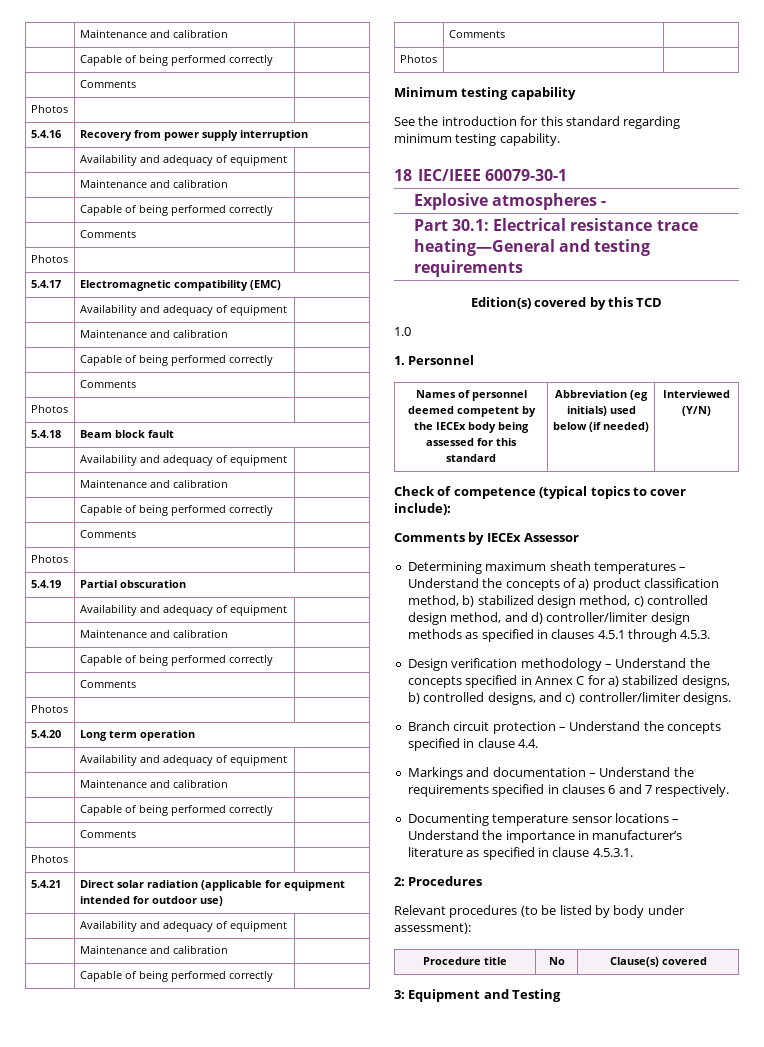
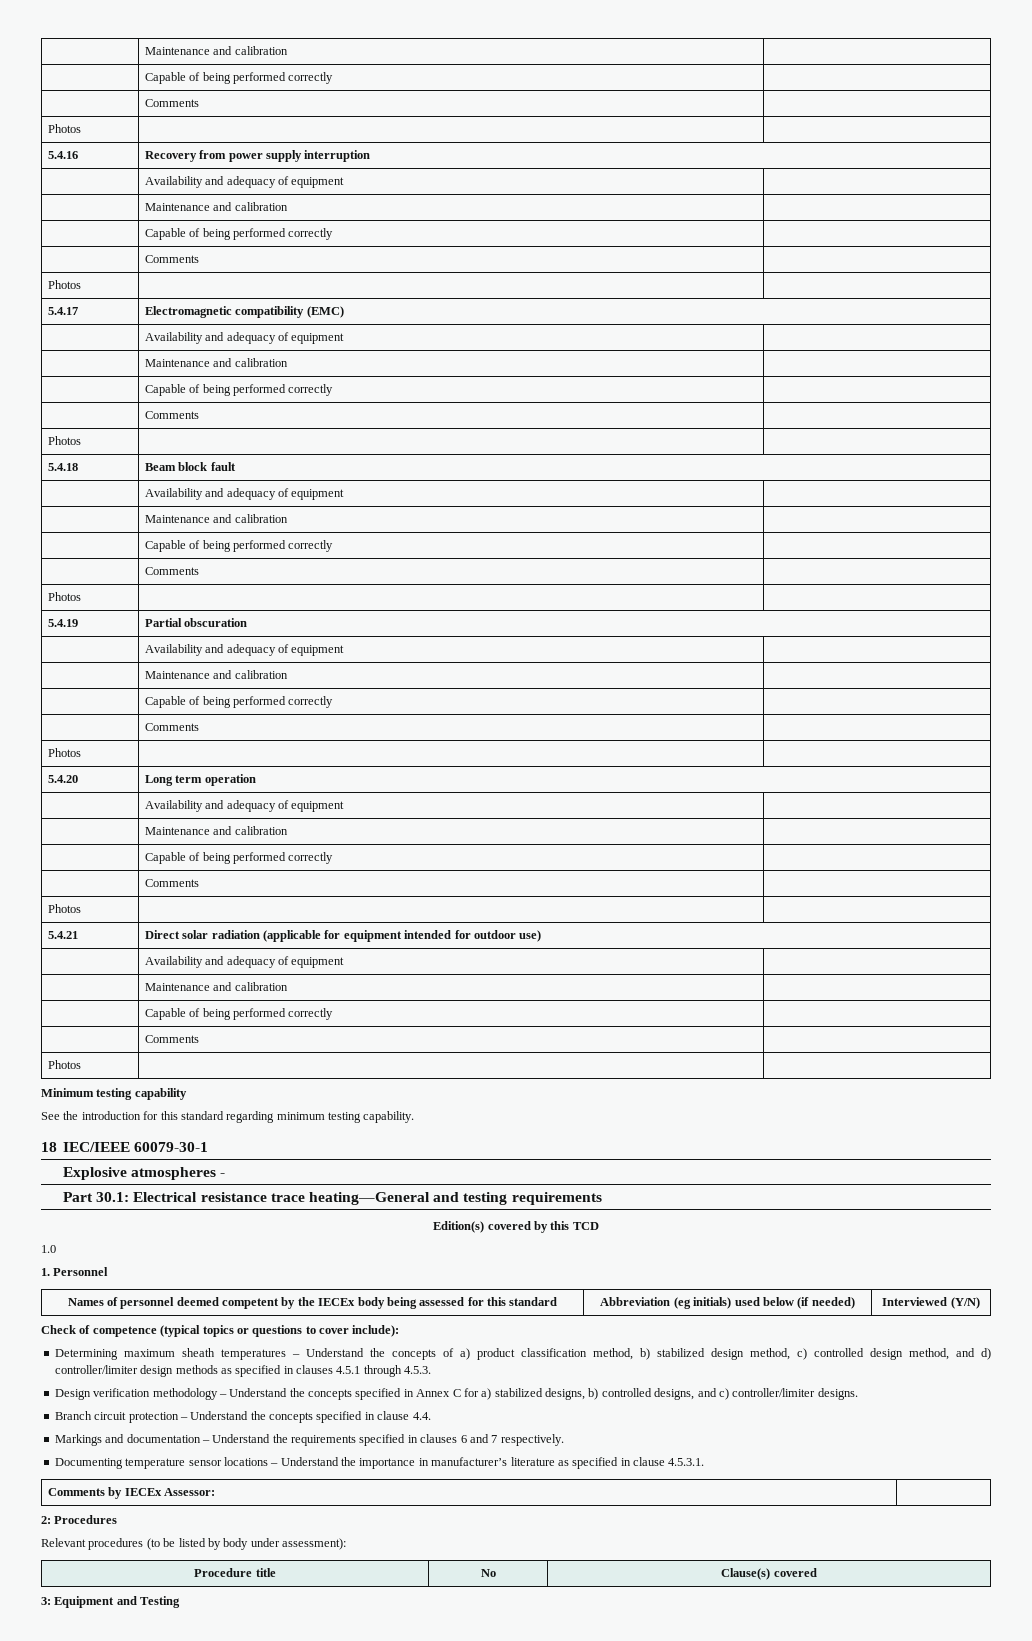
(630, 492) none -> [236,1325,303,1337] or questions
[394,532,580,545] // Comments by IECEx Assessor -> (400, 1331) none
(633, 852) none -> [47,1487,216,1499] // Comments by IECEx Assessor: |

